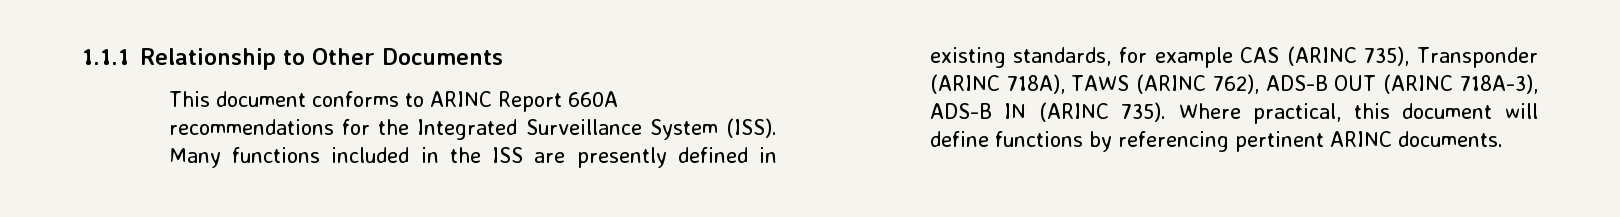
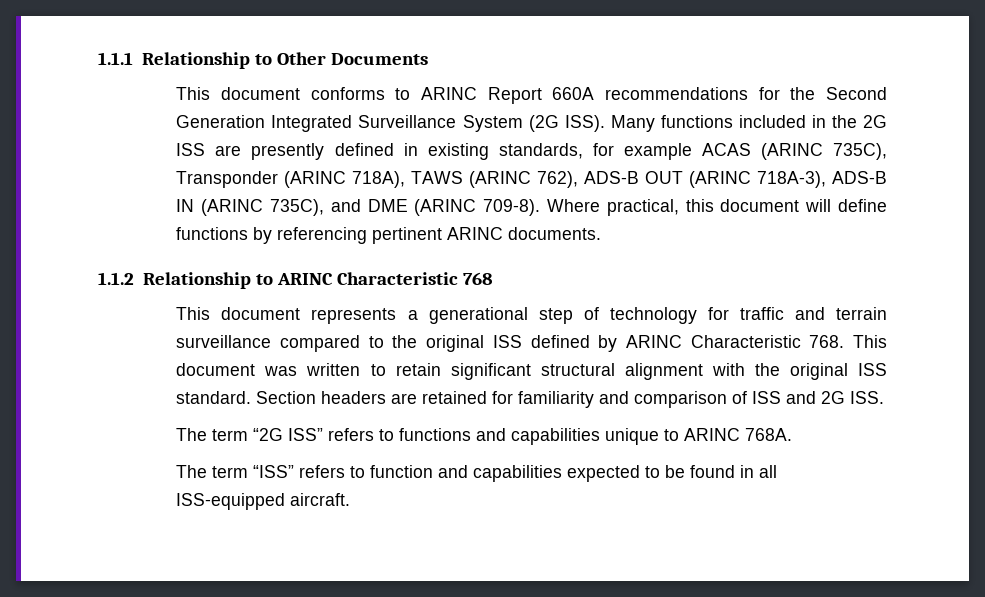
(410, 127) none -> [826,87,887,100] [176,115,266,128] Second Generation
[726,118,777,138] (ISS). -> [528,115,605,132] (2G ISS).
(481, 155) none -> [862,115,887,128] 2G
[1240,46,1410,66] CAS (ARINC 735), -> [701,143,887,160] ACAS (ARINC 735C),
[1121,102,1167,122] 735). -> [269,199,541,216] 735C), and DME (ARINC 709-8).
(1503, 139) none -> [98,272,494,289] [176,307,887,324] [176,335,888,352] [176,363,887,380] [176,391,885,408] [176,428,793,445] [176,465,778,482] [176,493,351,510] // 1.1.2 Relationship to ARINC Characteristic 768 // This document represents a generational step of technology for traffic and terrain surveillance compared to the original ISS defined by ARINC Characteristic 768. This document was written to retain significant structural alignment with the original ISS standard. Section headers are retained for familiarity and comparison of ISS and 2G ISS. // The term “2G ISS” refers to functions and capabilities unique to ARINC 768A. // The term “ISS” refers to function and capabilities expected to be found in all ISS-equipped aircraft.

